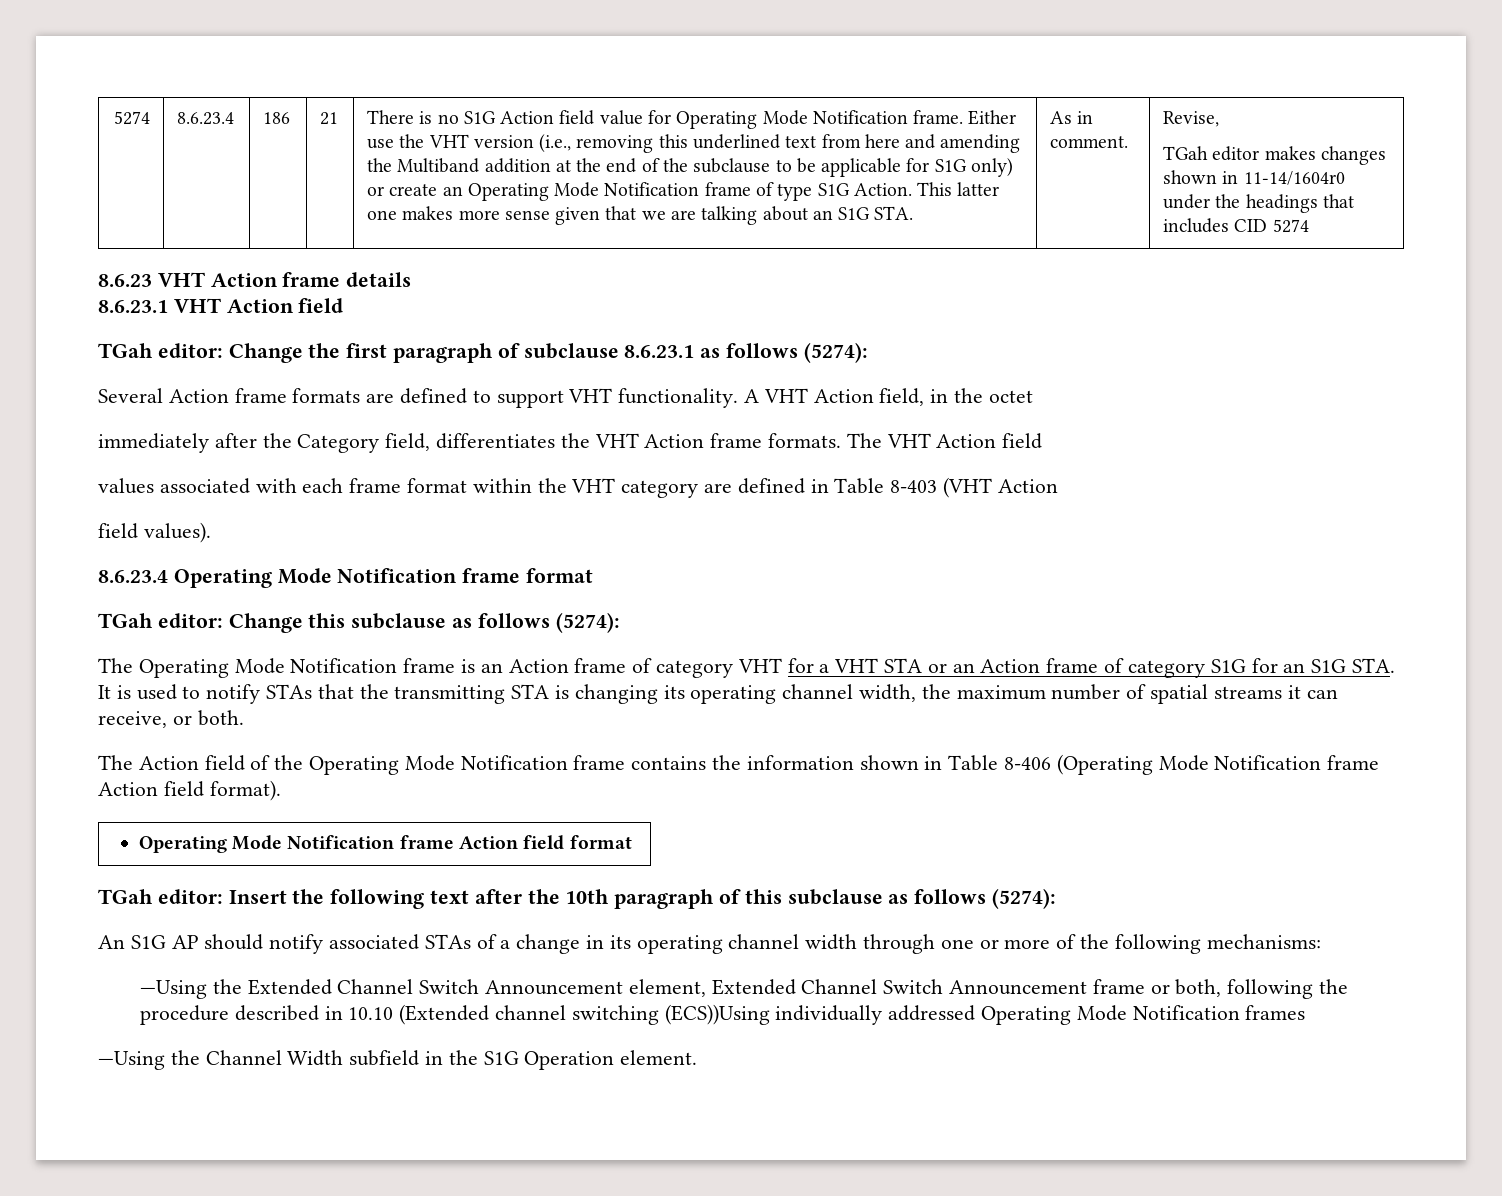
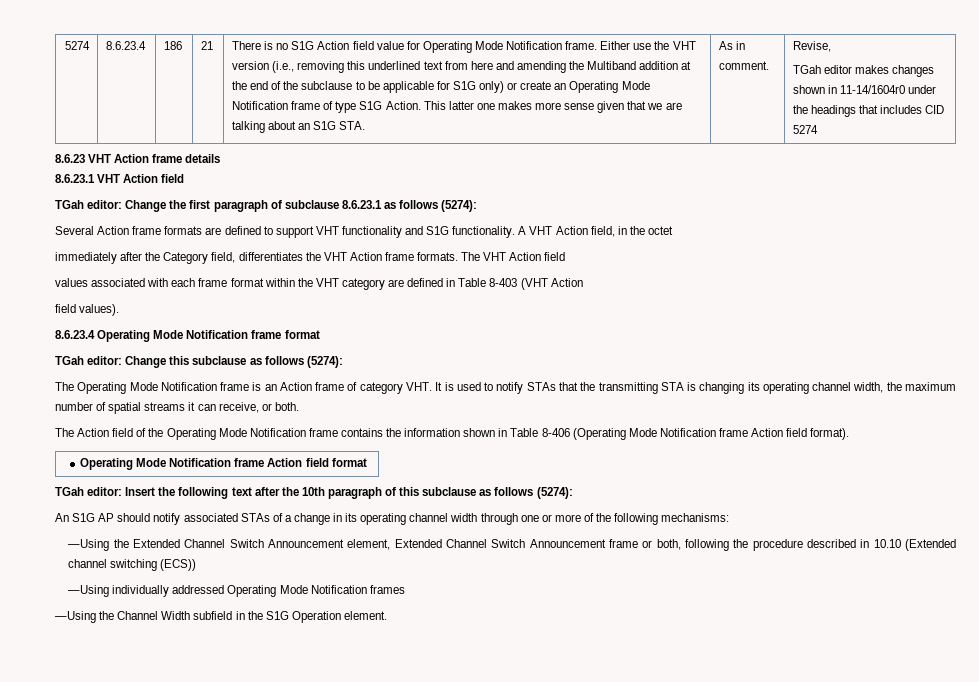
(613, 395) none -> [341,226,450,238] functionality and S1G
[737,658,1395,678] VHT for a VHT STA or an Action frame of category S1G for an S1G STA. -> [406,382,433,391] VHT.
[664,1004,770,1025] (ECS))Using -> [160,559,197,571] [68,585,110,597] (ECS)) // —Using

